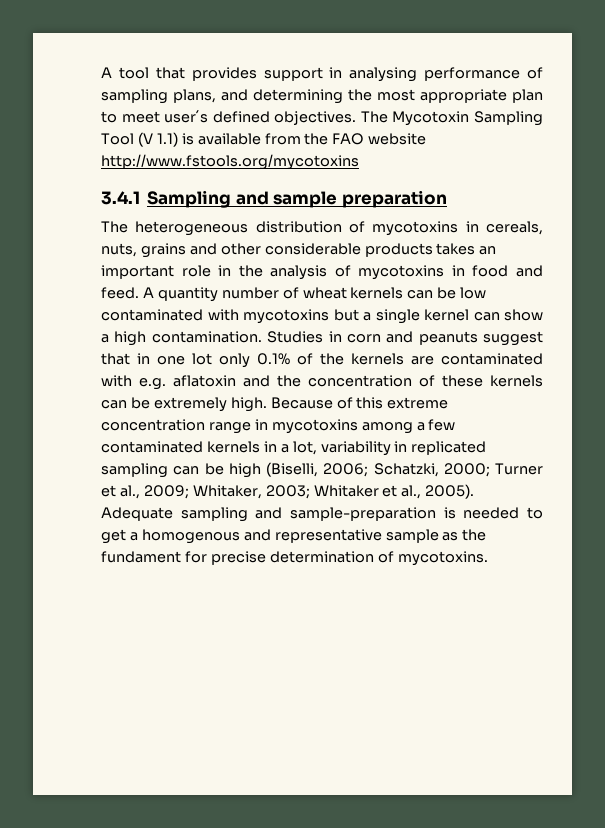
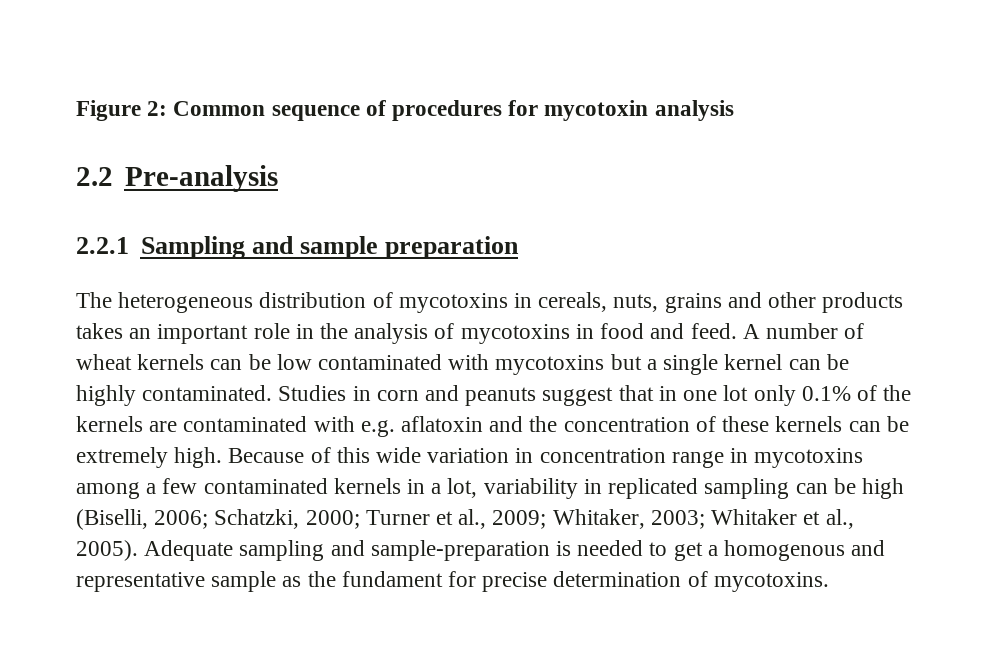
[101,67,543,82] [101,89,543,104] [101,110,543,126] [101,132,427,147] [101,154,359,170] [101,191,140,205] A tool that provides support in analysing performance of sampling plans, and determining the most appropriate plan to meet user´s defined objectives. The Mycotoxin Sampling Tool (V 1.1) is available from the FAO website http://www.fstools.org/mycotoxins // 3.4.1 -> [76,100,734,121] [76,165,278,192] [76,237,129,254] Figure 2: Common sequence of procedures for mycotoxin analysis // 2.2 Pre-analysis // 2.2.1
[264,243,361,255] considerable -> (817, 300) none
[157,287,218,302] quantity -> (760, 331) none
[504,309,543,321] [101,331,262,346] show a high contamination. -> [826,354,849,370] [76,385,273,406] be highly contaminated.
[387,397,449,409] extreme -> [376,447,534,463] wide variation in

